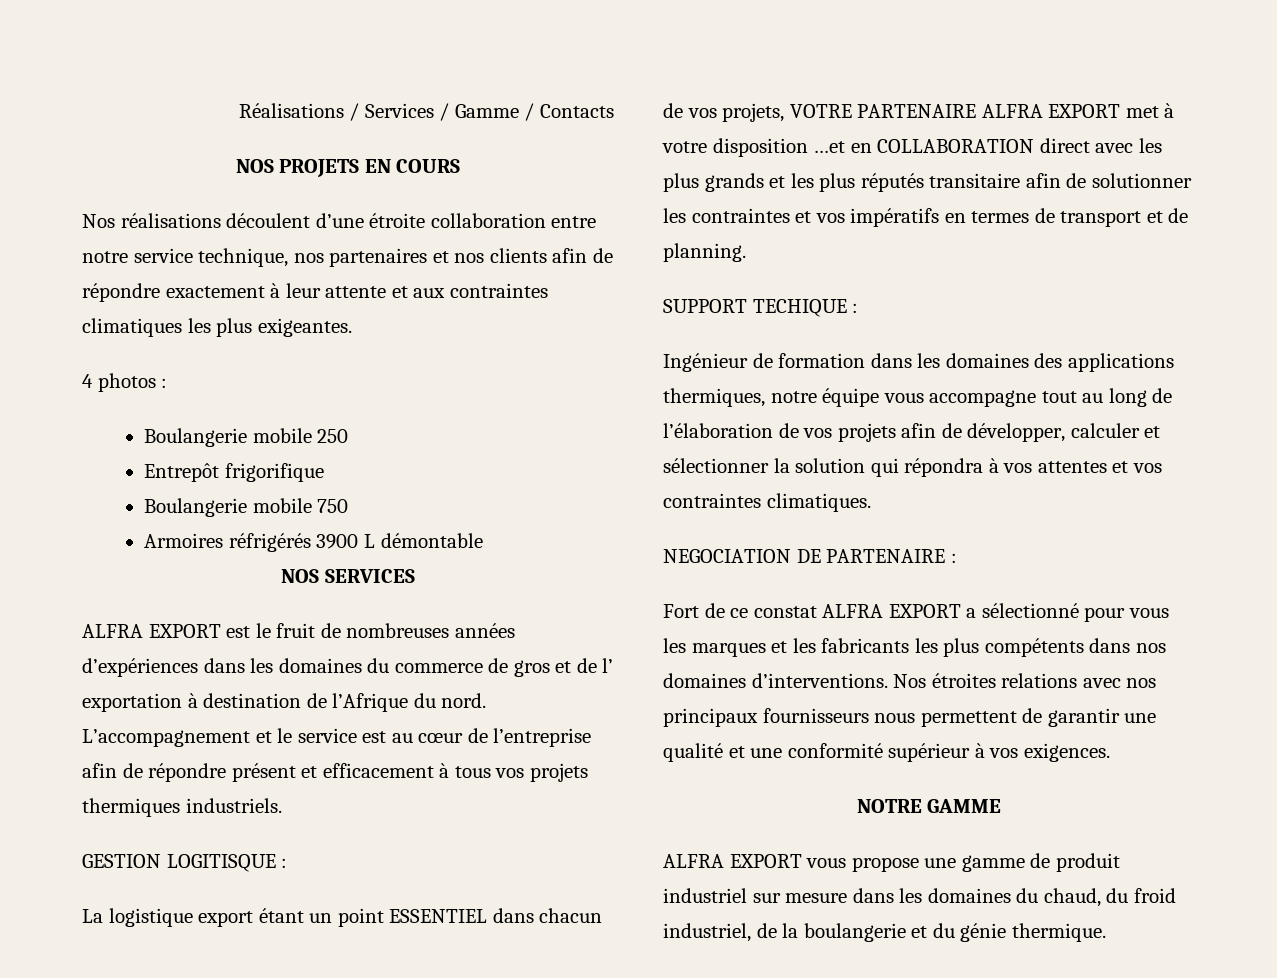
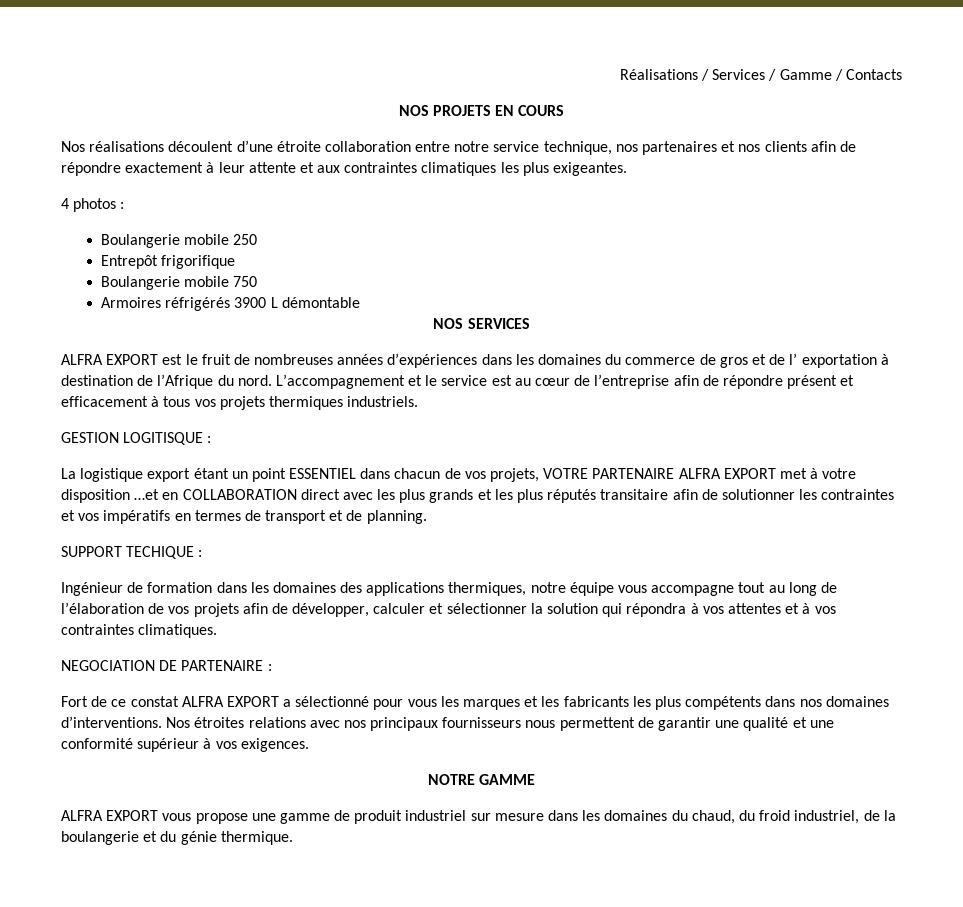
(1129, 467) none -> [802,603,811,614] à

